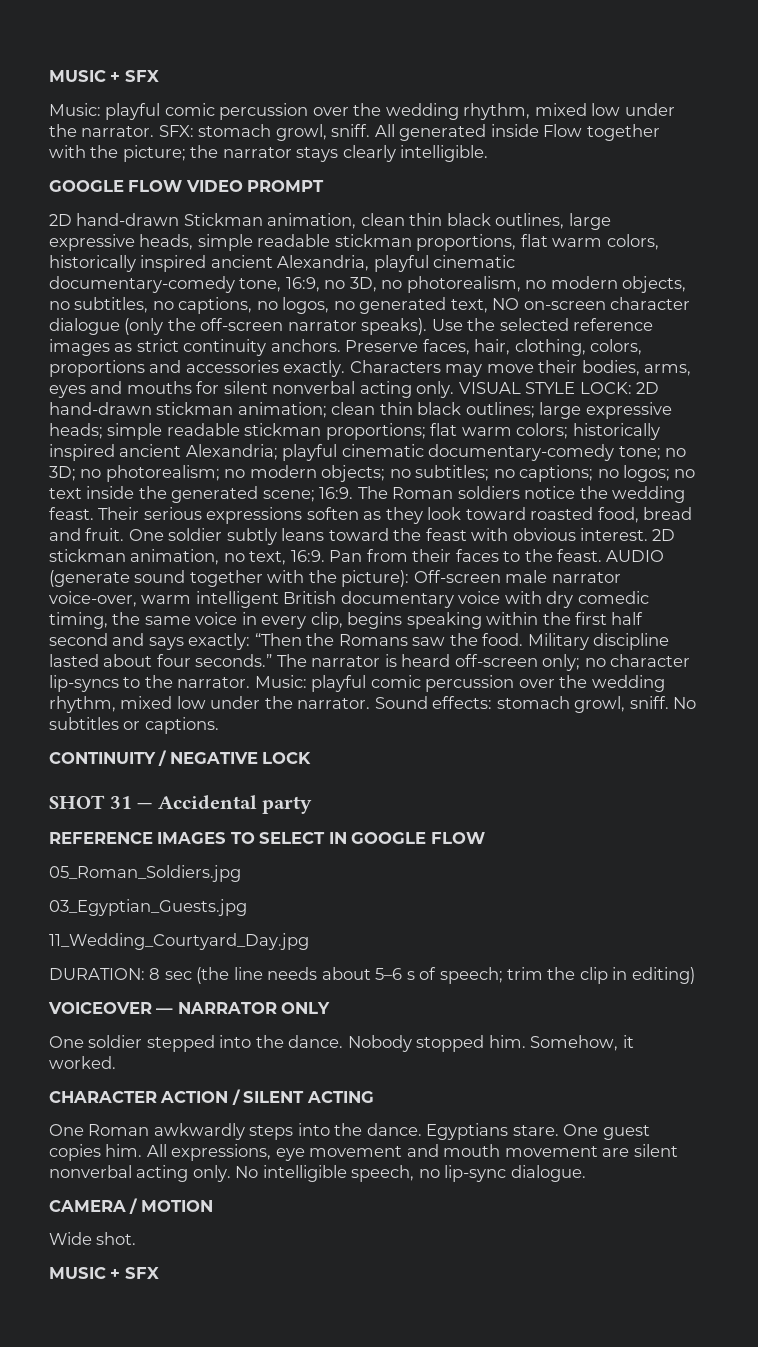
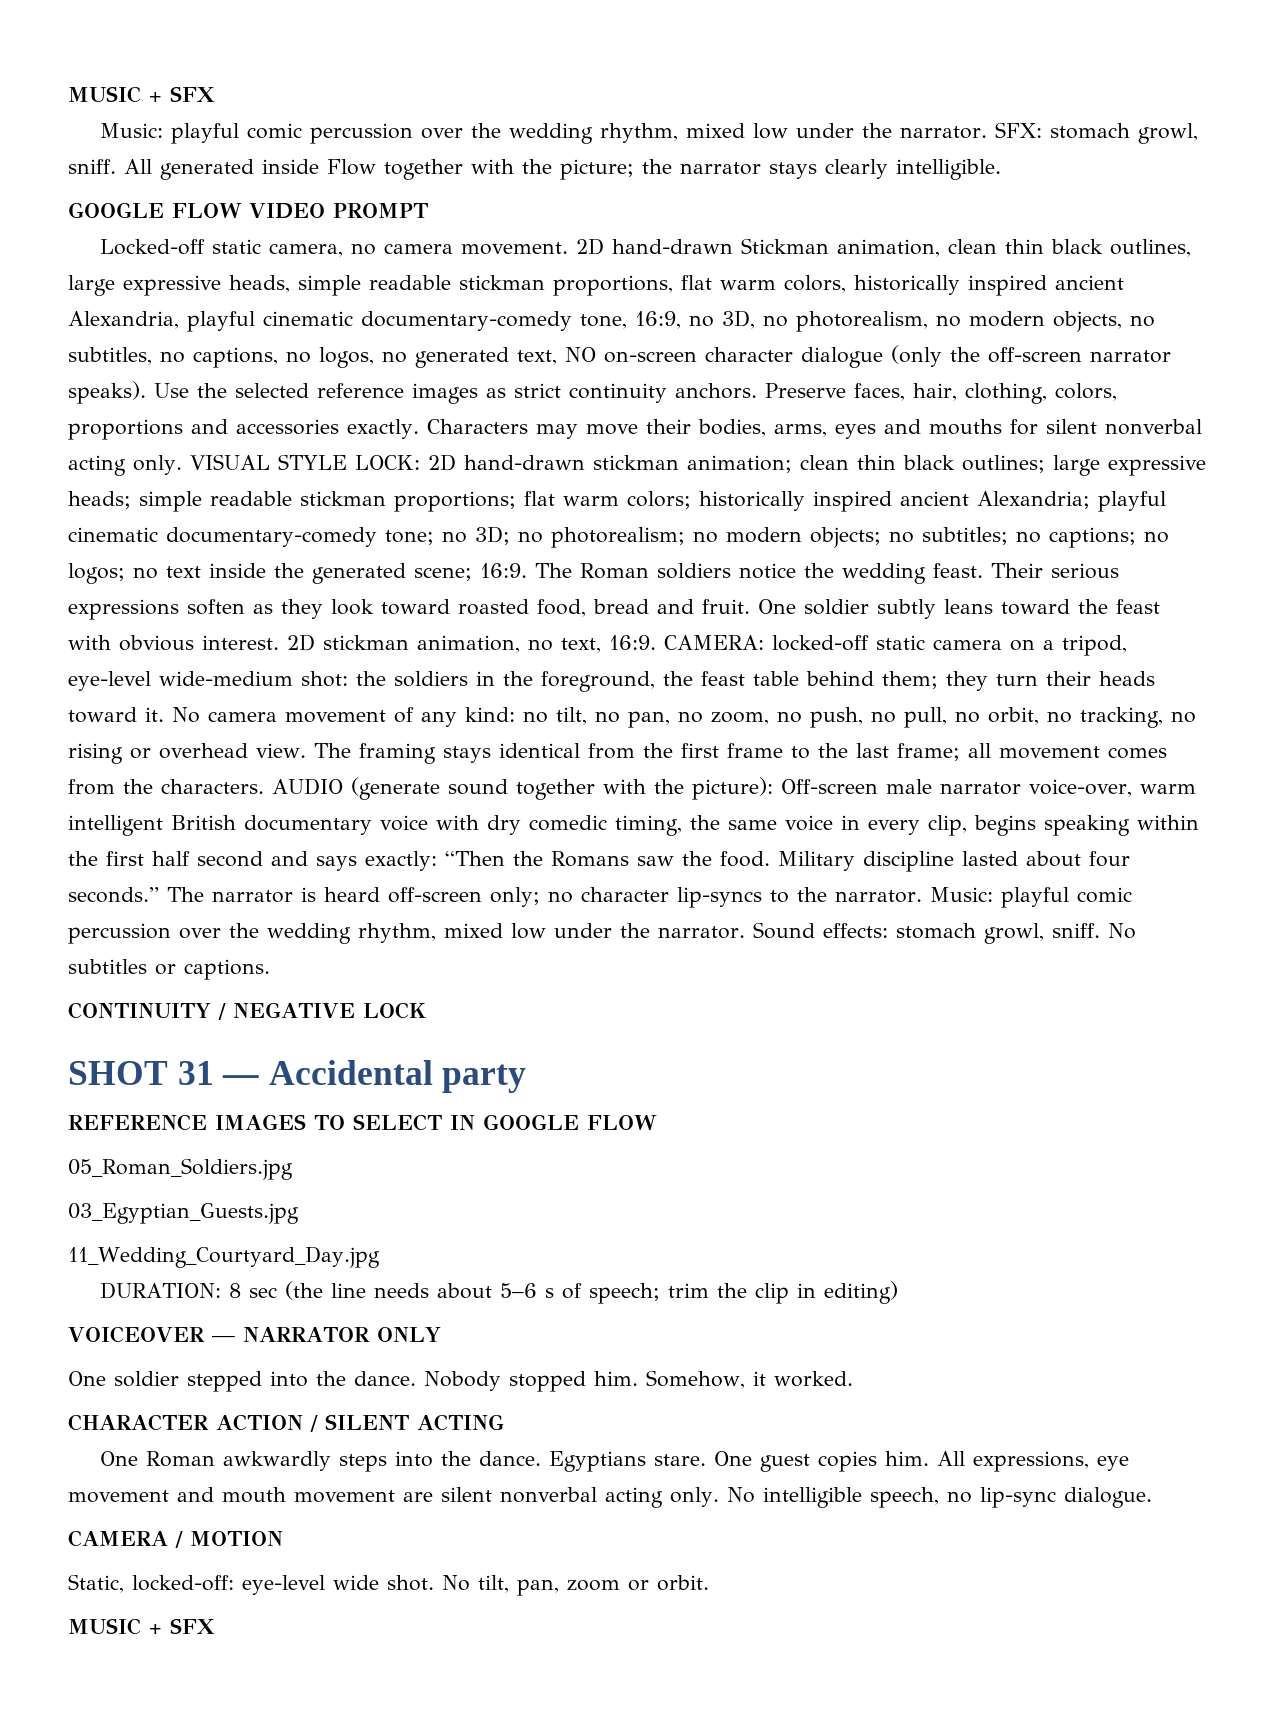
(325, 186) none -> [100,239,569,257] Locked-off static camera, no camera movement.
[329,549,603,562] Pan from their faces to the feast. -> [664,635,1127,656] [68,671,1155,692] [68,707,1196,728] [68,743,1167,764] [68,779,264,795] CAMERA: locked-off static camera on a tripod, eye-level wide-medium shot: the soldiers in the foreground, the feast table behind them; they turn their heads toward it. No camera movement of any kind: no tilt, no pan, no zoom, no push, no pull, no orbit, no tracking, no rising or overhead view. The framing stays identical from the first frame to the last frame; all movement comes from the characters.
[49,1232,137,1245] Wide shot. -> [68,1574,709,1596] Static, locked-off: eye-level wide shot. No tilt, pan, zoom or orbit.

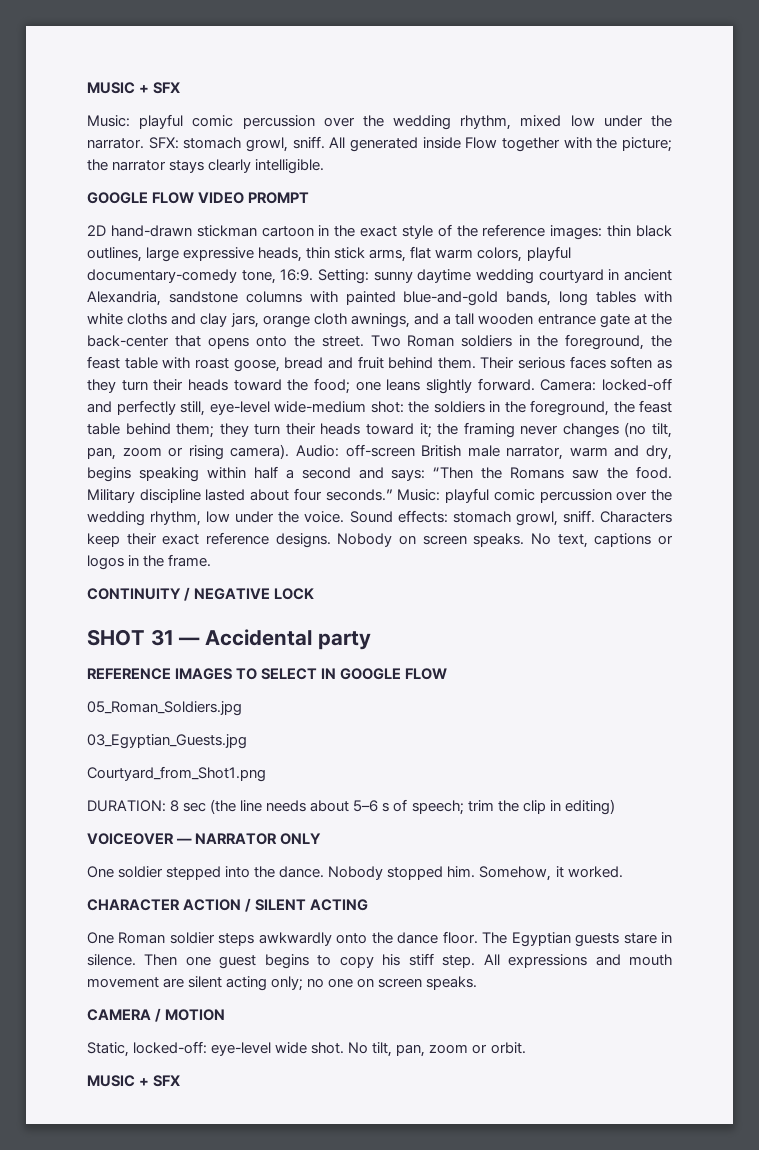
[100,238,998,257] Locked-off static camera, no camera movement. 2D hand-drawn Stickman animation, clean -> [87,224,603,240] 2D hand-drawn stickman cartoon in the exact style of the reference images:
[298,275,1124,296] [68,310,1155,332] [68,345,1171,368] [68,381,1117,404] [68,419,1202,440] [68,454,1206,476] [68,491,1166,512] [68,526,1169,548] [68,563,983,584] simple readable stickman proportions, flat warm colors, historically inspired ancient Alexandria, playful cinematic documentary-comedy tone, 16:9, no 3D, no photorealism, no modern objects, no subtitles, no captions, no logos, no generated text, NO on-screen character dialogue (only the off-screen narrator speaks). Use the selected reference images as strict continuity anchors. Preserve faces, hair, clothing, colors, proportions and accessories exactly. Characters may move their bodies, arms, eyes and mouths for silent nonverbal acting only. VISUAL STYLE LOCK: 2D hand-drawn stickman animation; clean thin black outlines; large expressive heads; simple readable stickman proportions; flat warm colors; historically inspired ancient Alexandria; playful cinematic documentary-comedy tone; no 3D; no photorealism; no modern objects; no subtitles; no captions; no logos; no text inside the generated scene; 16:9. The Roman soldiers notice the wedding feast. -> [306,246,571,262] [87,269,672,284] [87,291,673,306] [87,313,672,328] [87,334,673,350] [87,356,476,372] thin stick arms, flat warm colors, playful documentary-comedy tone, 16:9. Setting: sunny daytime wedding courtyard in ancient Alexandria, sandstone columns with painted blue-and-gold bands, long tables with white cloths and clay jars, orange cloth awnings, and a tall wooden entrance gate at the back-center that opens onto the street. Two Roman soldiers in the foreground, the feast table with roast goose, bread and fruit behind them.
[68,599,179,620] expressions -> [569,356,606,369] faces
[331,599,1160,619] [68,634,1127,656] look toward roasted food, bread and fruit. One soldier subtly leans toward the feast with obvious interest. 2D stickman animation, no text, 16:9. CAMERA: locked-off static camera on a tripod, -> [121,378,673,394] [87,400,205,416] turn their heads toward the food; one leans slightly forward. Camera: locked-off and perfectly still,
[145,707,1196,728] [68,743,1167,764] [68,777,1196,800] [68,815,1199,836] [68,851,437,871] it. No camera movement of any kind: no tilt, no pan, no zoom, no push, no pull, no orbit, no tracking, no rising or overhead view. The framing stays identical from the first frame to the last frame; all movement comes from the characters. AUDIO (generate sound together with the picture): Off-screen male narrator voice-over, warm intelligent British documentary voice with dry comedic timing, the same voice in every clip, begins speaking within the first half second and says exactly: -> [419,422,672,438] [87,444,672,460] [87,466,426,482] it; the framing never changes (no tilt, pan, zoom or rising camera). Audio: off-screen British male narrator, warm and dry, begins speaking within half a second and says:
[167,887,1132,908] [68,923,745,944] The narrator is heard off-screen only; no character lip-syncs to the narrator. Music: playful comic percussion over the wedding rhythm, mixed low under the narrator. -> [397,488,673,503] [87,511,345,526] Music: playful comic percussion over the wedding rhythm, low under the voice.
[1107,923,1136,939] [68,959,270,980] No subtitles or captions. -> [600,511,673,523] [87,532,674,548] [87,554,212,570] Characters keep their exact reference designs. Nobody on screen speaks. No text, captions or logos in the frame.
[68,1246,380,1268] 11_Wedding_Courtyard_Day.jpg -> [87,766,266,782] Courtyard_from_Shot1.png
[223,1451,1130,1472] [68,1490,169,1503] awkwardly steps into the dance. Egyptians stare. One guest copies him. All expressions, eye movement -> [169,931,672,947] [87,953,588,969] soldier steps awkwardly onto the dance floor. The Egyptian guests stare in silence. Then one guest begins to copy his stiff step. All expressions
[500,1487,1152,1508] nonverbal acting only. No intelligible speech, no lip-sync dialogue. -> [226,976,478,991] acting only; no one on screen speaks.

